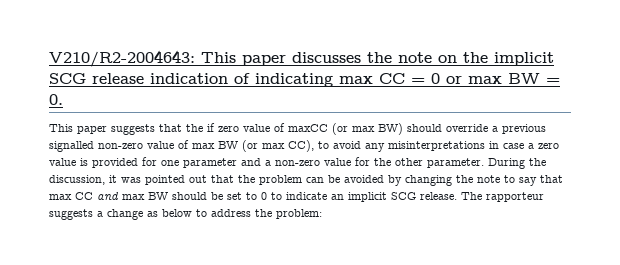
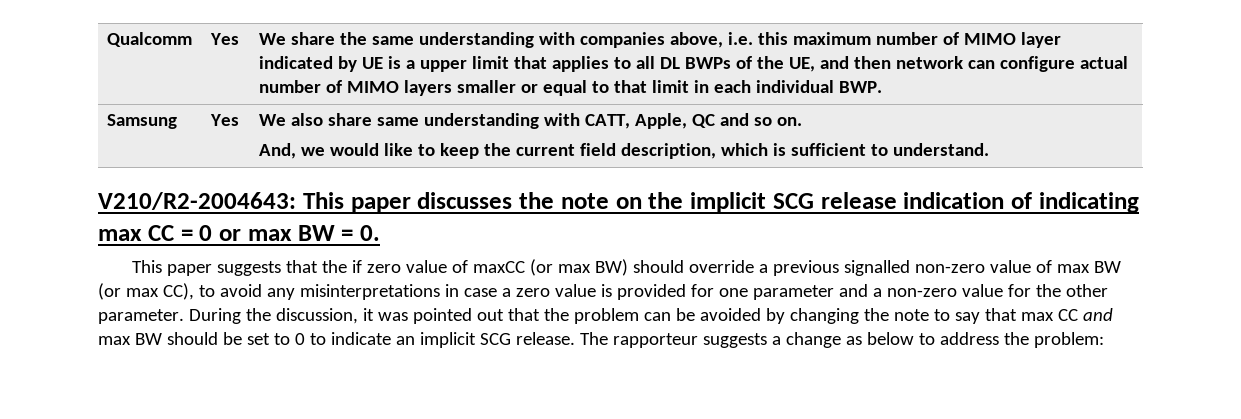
(49, 58) none -> [107,32,193,47] [210,33,240,45] [259,32,1062,48] [259,56,1129,72] [259,80,883,96] [107,114,178,129] [210,114,240,126] [259,113,803,129] [259,143,990,159] Qualcomm | Yes | We share the same understanding with companies above, i.e. this maximum number of MIMO layer indicated by UE is a upper limit that applies to all DL BWPs of the UE, and then network can configure actual number of MIMO layers smaller or equal to that limit in each individual BWP. // Samsung | Yes | We also share same understanding with CATT, Apple, QC and so on. // And, we would like to keep the current field description, which is sufficient to understand. //

